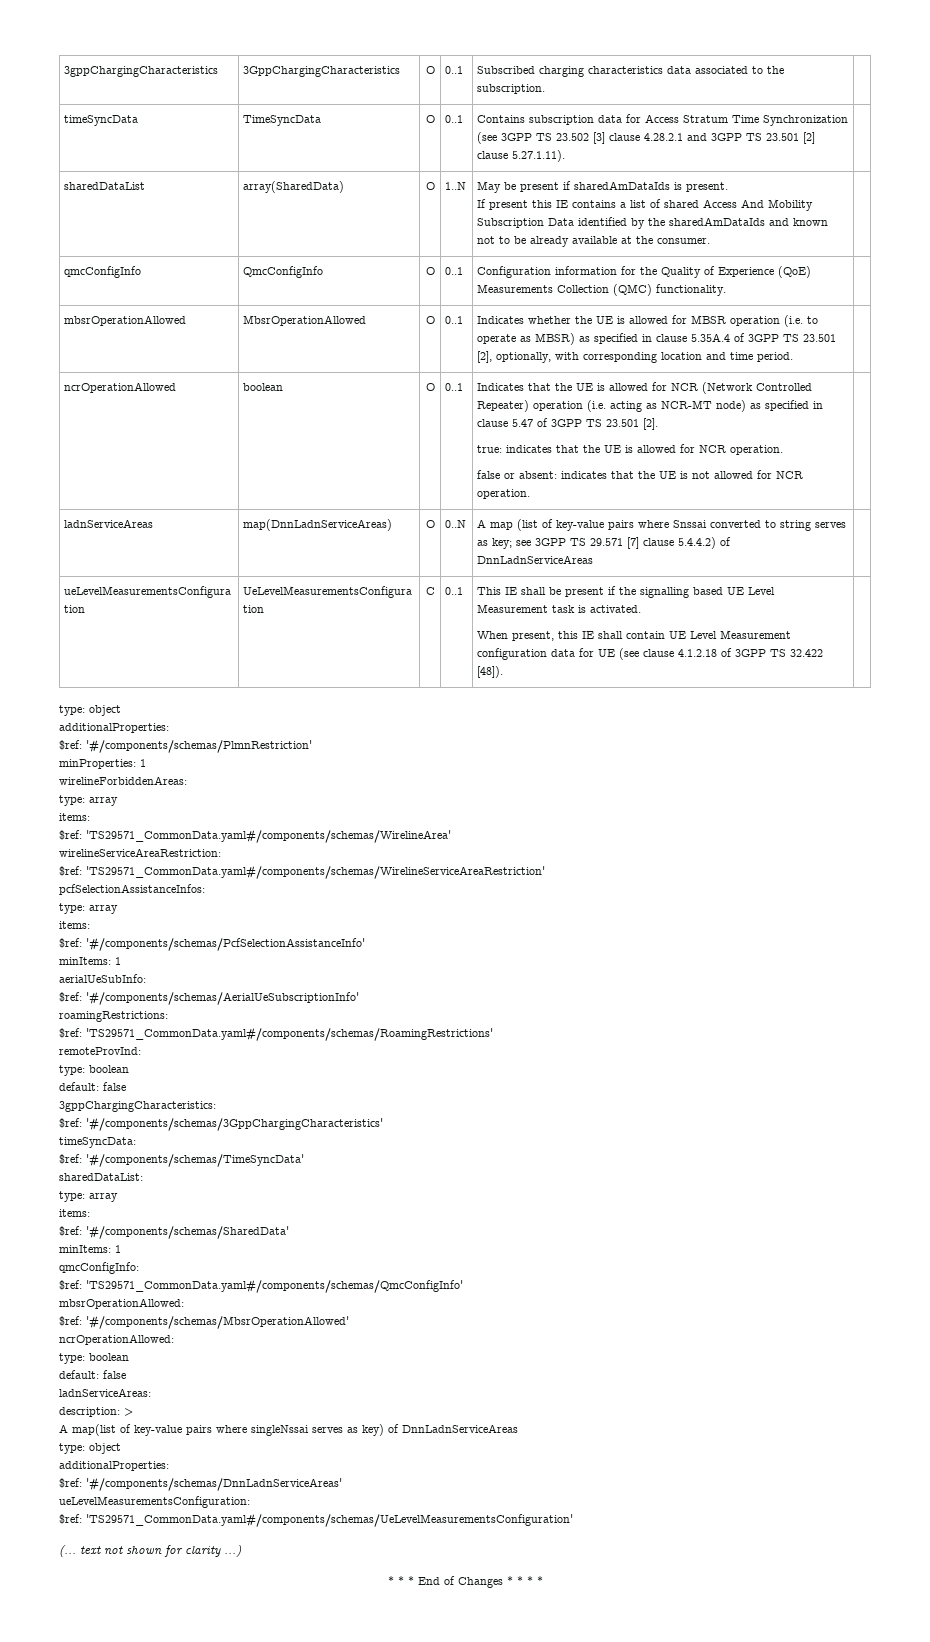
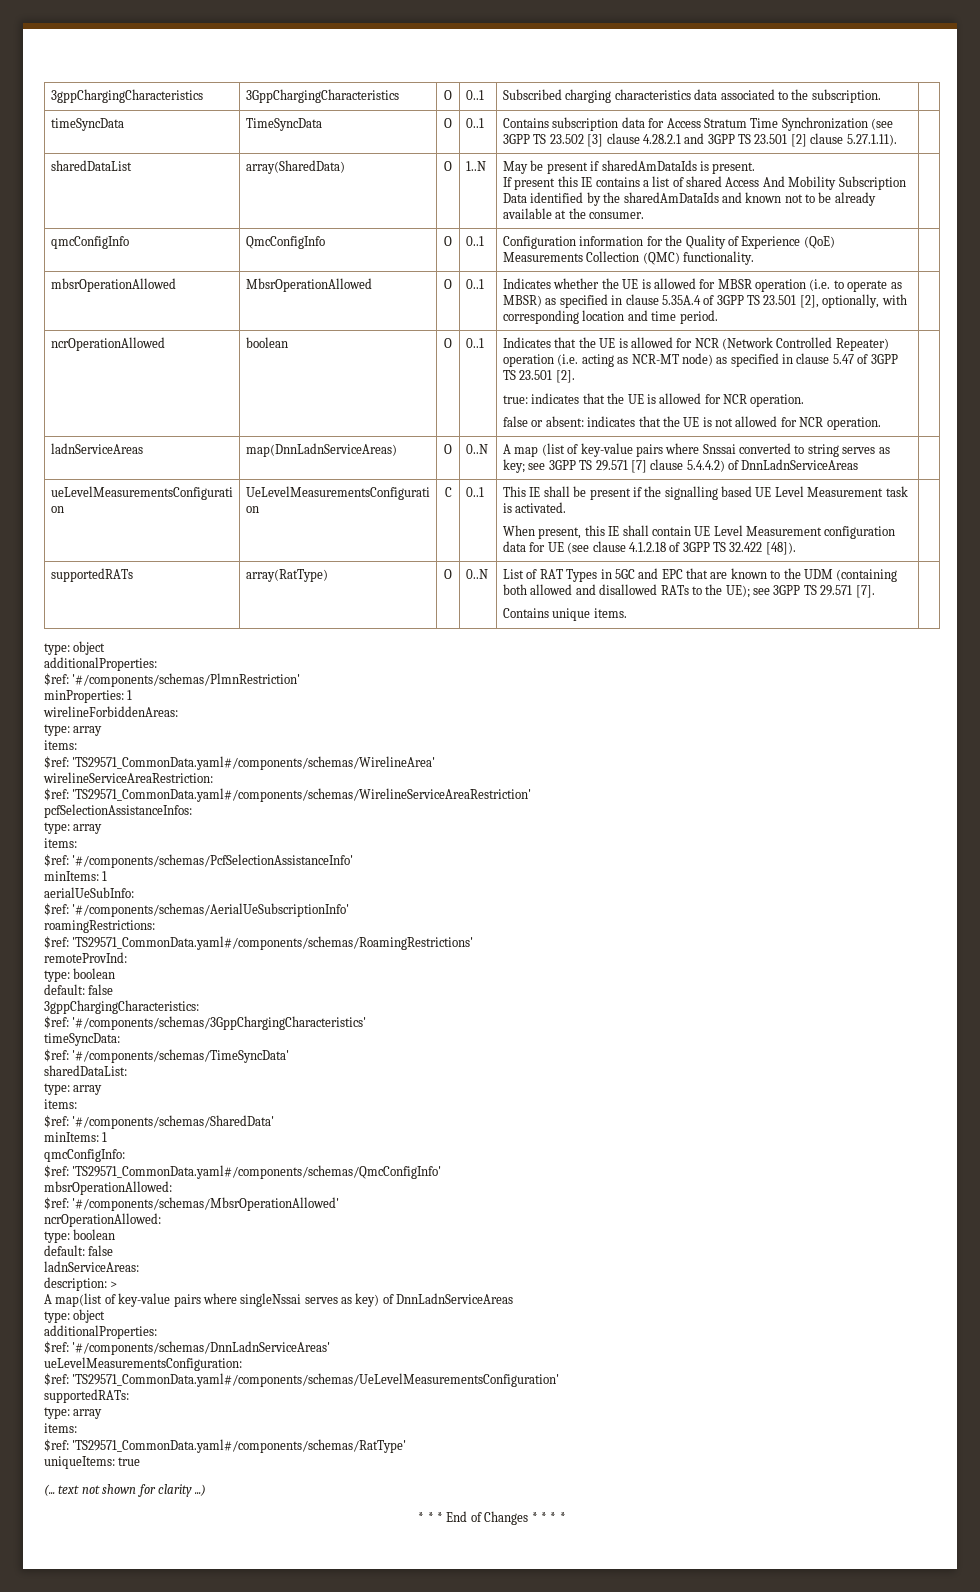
(504, 672) none -> [50,568,133,582] [245,569,328,582] [444,569,452,579] [465,569,488,579] [502,568,898,582] [502,584,875,598] [502,608,627,621] // supportedRATs | array(RatType) | O | 0..N | List of RAT Types in 5GC and EPC that are known to the UDM (containing both allowed and disallowed RATs to the UE); see 3GPP TS 29.571 [7]. // Contains unique items. |
(573, 1520) none -> [44,1389,129,1403] [44,1407,103,1419] [44,1423,77,1433] [44,1439,407,1453] [44,1456,141,1469] // supportedRATs: // type: array // items: // $ref: 'TS29571_CommonData.yaml#/components/schemas/RatType' // uniqueItems: true

